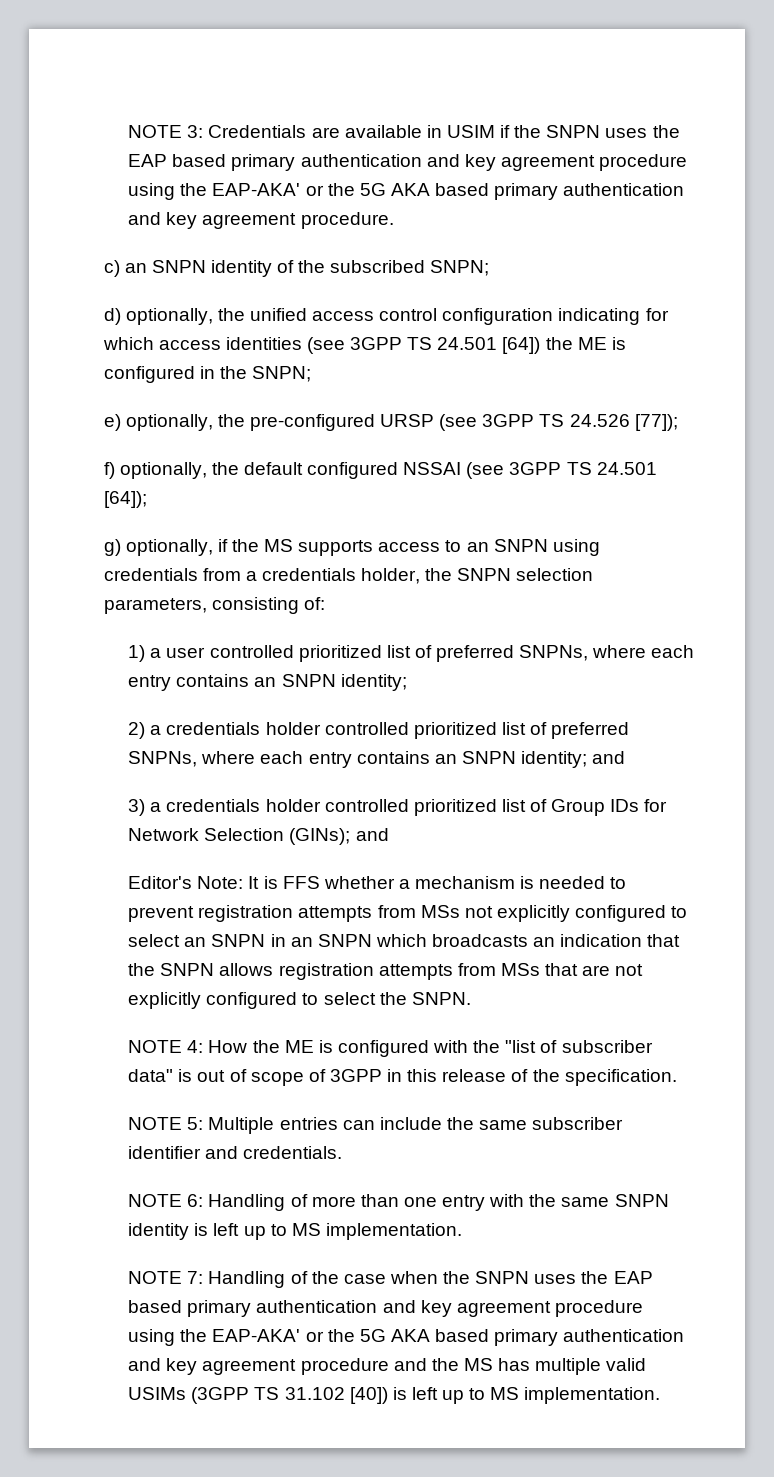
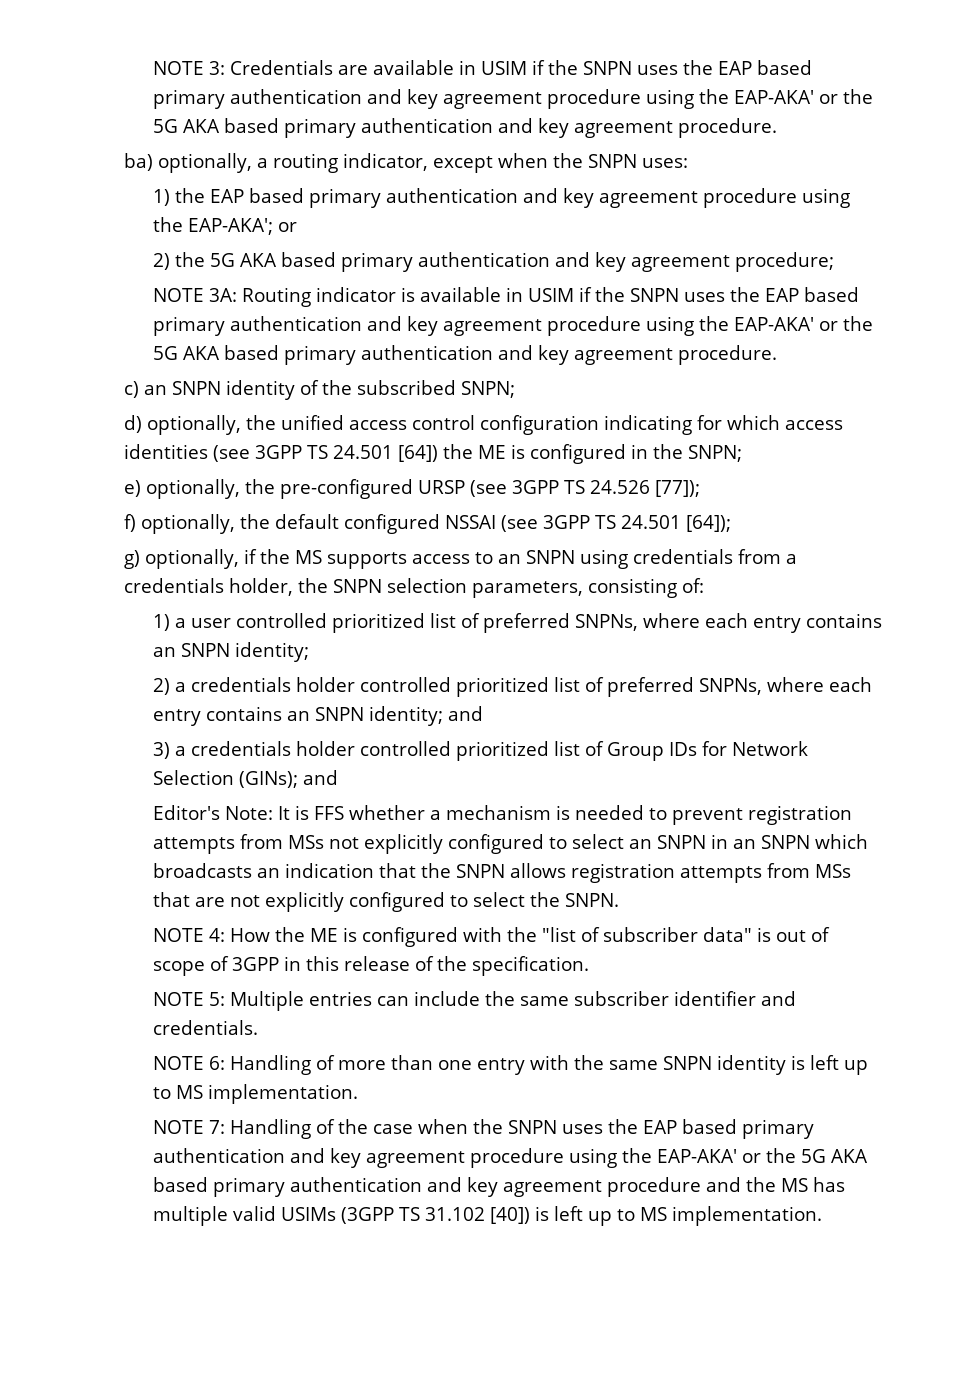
(394, 220) none -> [124,153,689,173] [152,188,850,208] [152,217,297,235] [152,252,834,272] [152,287,859,307] [152,316,873,336] [152,345,777,365] // ba) optionally, a routing indicator, except when the SNPN uses: // 1) the EAP based primary authentication and key agreement procedure using the EAP-AKA'; or // 2) the 5G AKA based primary authentication and key agreement procedure; // NOTE 3A: Routing indicator is available in USIM if the SNPN uses the EAP based primary authentication and key agreement procedure using the EAP-AKA' or the 5G AKA based primary authentication and key agreement procedure.

